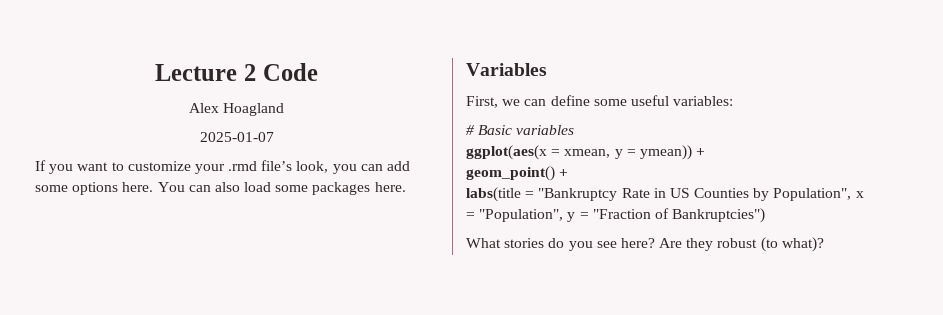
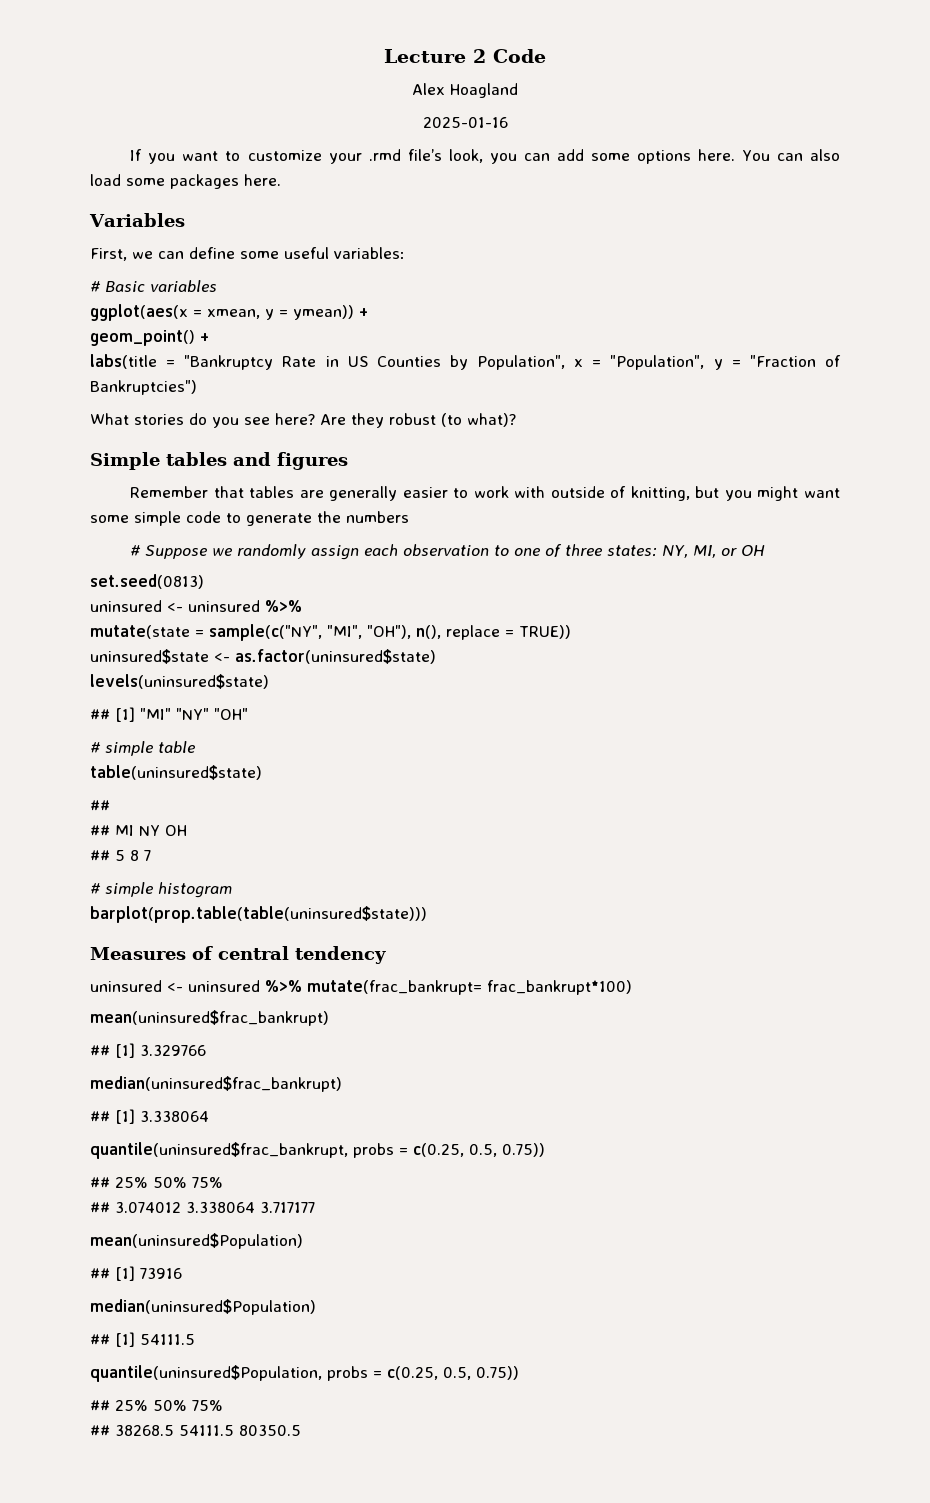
[199,132,274,142] 2025-01-07 -> [422,117,508,128] 2025-01-16
(824, 244) none -> [90,452,348,470] [130,486,840,501] [90,511,409,526] [130,544,766,560] [90,574,204,589] [90,600,302,612] [90,624,571,641] [90,649,436,664] [90,674,269,689] [90,707,248,722] [90,741,195,756] [90,765,262,780] [90,800,110,811] [90,825,187,836] [90,850,151,861] [90,882,232,898] [90,906,427,923] [90,946,386,964] [90,980,632,995] [90,1010,329,1026] [90,1043,206,1058] [90,1076,342,1092] [90,1109,209,1124] [90,1142,545,1159] [90,1177,223,1188] [90,1202,315,1213] [90,1233,303,1249] [90,1266,182,1281] [90,1299,316,1315] [90,1332,195,1347] [90,1365,519,1382] [90,1400,223,1411] [90,1425,301,1436] // Simple tables and figures // Remember that tables are generally easier to work with outside of knitting, but you might want some simple code to generate the numbers // # Suppose we randomly assign each observation to one of three states: NY, MI, or OH // set.seed(0813) // uninsured <- uninsured %>% // mutate(state = sample(c("NY", "MI", "OH"), n(), replace = TRUE)) // uninsured$state <- as.factor(uninsured$state) // levels(uninsured$state) // ## [1] "MI" "NY" "OH" // # simple table // table(uninsured$state) // ## // ## MI NY OH // ## 5 8 7 // # simple histogram // barplot(prop.table(table(uninsured$state))) // Measures of central tendency // uninsured <- uninsured %>% mutate(frac_bankrupt= frac_bankrupt*100) // mean(uninsured$frac_bankrupt) // ## [1] 3.329766 // median(uninsured$frac_bankrupt) // ## [1] 3.338064 // quantile(uninsured$frac_bankrupt, probs = c(0.25, 0.5, 0.75)) // ## 25% 50% 75% // ## 3.074012 3.338064 3.717177 // mean(uninsured$Population) // ## [1] 73916 // median(uninsured$Population) // ## [1] 54111.5 // quantile(uninsured$Population, probs = c(0.25, 0.5, 0.75)) // ## 25% 50% 75% // ## 38268.5 54111.5 80350.5

